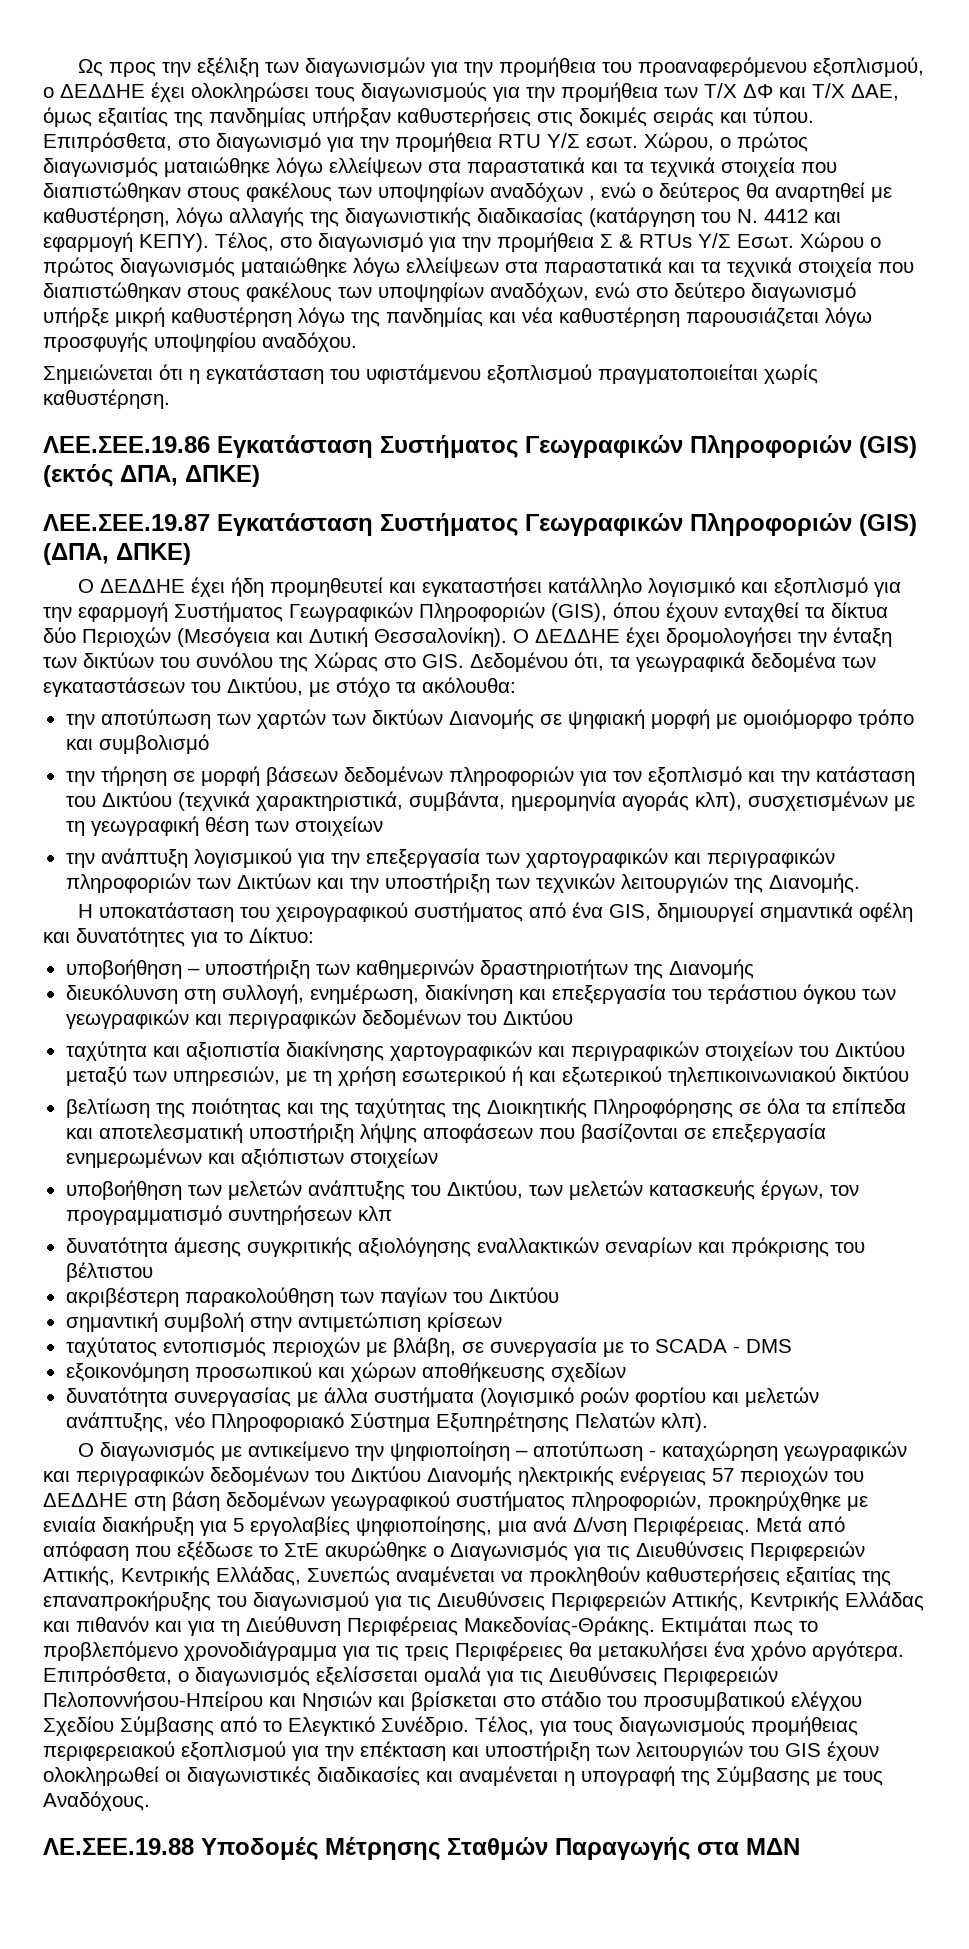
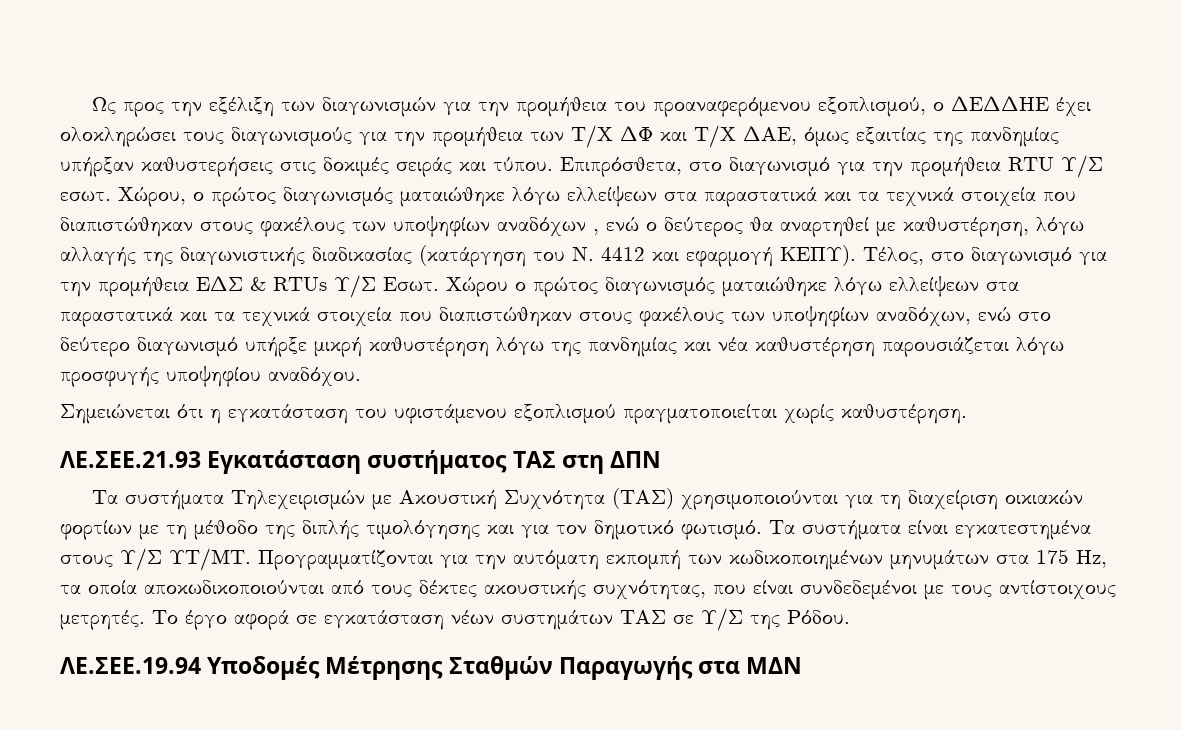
[600,234,613,248] Σ -> [196,275,243,291] EΔΣ
[43,435,917,458] [43,464,260,487] [43,513,917,536] [43,543,191,565] [77,577,901,597] [43,602,888,622] [43,627,892,647] [43,652,876,672] [43,677,516,697] [65,709,914,729] [65,734,209,754] [65,766,915,786] [65,791,915,811] [65,816,383,836] [65,848,835,868] [65,873,860,893] [77,902,913,922] [43,927,314,947] [65,959,754,979] [65,984,896,1004] [65,1009,573,1029] [65,1041,905,1061] [65,1066,909,1086] [65,1098,906,1118] [65,1123,826,1143] [65,1148,438,1168] [65,1180,859,1200] [65,1205,392,1225] [65,1237,865,1257] [65,1262,153,1282] [65,1287,559,1307] [65,1312,502,1332] [65,1337,792,1357] [65,1362,626,1382] [65,1387,819,1407] [65,1412,708,1432] [77,1441,907,1461] [43,1466,864,1486] [43,1491,868,1511] [43,1516,845,1536] [43,1541,865,1561] [43,1566,891,1586] [43,1591,924,1611] [43,1616,818,1636] [43,1641,904,1661] [43,1666,778,1686] [43,1691,862,1711] [43,1716,858,1736] [43,1741,879,1761] [43,1766,883,1786] [43,1791,150,1811] [43,1838,194,1855] ΛΕΕ.ΣΕΕ.19.86 Εγκατάσταση Συστήματος Γεωγραφικών Πληροφοριών (GIS) (εκτός ΔΠΑ, ΔΠΚΕ) // ΛΕΕ.ΣΕΕ.19.87 Εγκατάσταση Συστήματος Γεωγραφικών Πληροφοριών (GIS) (ΔΠΑ, ΔΠΚΕ) // Ο ΔΕΔΔΗΕ έχει ήδη προμηθευτεί και εγκαταστήσει κατάλληλο λογισμικό και εξοπλισμό για την εφαρμογή Συστήματος Γεωγραφικών Πληροφοριών (GIS), όπου έχουν ενταχθεί τα δίκτυα δύο Περιοχών (Μεσόγεια και Δυτική Θεσσαλονίκη). Ο ΔΕΔΔΗΕ έχει δρομολογήσει την ένταξη των δικτύων του συνόλου της Χώρας στο GIS. Δεδομένου ότι, τα γεωγραφικά δεδομένα των εγκαταστάσεων του Δικτύου, με στόχο τα ακόλουθα: // την αποτύπωση των χαρτών των δικτύων Διανομής σε ψηφιακή μορφή με ομοιόμορφο τρόπο και συμβολισμό // την τήρηση σε μορφή βάσεων δεδομένων πληροφοριών για τον εξοπλισμό και την κατάσταση του Δικτύου (τεχνικά χαρακτηριστικά, συμβάντα, ημερομηνία αγοράς κλπ), συσχετισμένων με τη γεωγραφική θέση των στοιχείων // την ανάπτυξη λογισμικού για την επεξεργασία των χαρτογραφικών και περιγραφικών πληροφοριών των Δικτύων και την υποστήριξη των τεχνικών λειτουργιών της Διανομής. // Η υποκατάσταση του χειρογραφικού συστήματος από ένα GIS, δημιουργεί σημαντικά οφέλη και δυνατότητες για το Δίκτυο: // υποβοήθηση – υποστήριξη των καθημερινών δραστηριοτήτων της Διανομής // διευκόλυνση στη συλλογή, ενημέρωση, διακίνηση και επεξεργασία του τεράστιου όγκου των γεωγραφικών και περιγραφικών δεδομένων του Δικτύου // ταχύτητα και αξιοπιστία διακίνησης χαρτογραφικών και περιγραφικών στοιχείων του Δικτύου μεταξύ των υπηρεσιών, με τη χρήση εσωτερικού ή και εξωτερικού τηλεπικοινωνιακού δικτύου // βελτίωση της ποιότητας και της ταχύτητας της Διοικητικής Πληροφόρησης σε όλα τα επίπεδα και αποτελεσματική υποστήριξη λήψης αποφάσεων που βασίζονται σε επεξεργασία ενημερωμένων και αξιόπιστων στοιχείων // υποβοήθηση των μελετών ανάπτυξης του Δικτύου, των μελετών κατασκευής έργων, τον προγραμματισμό συντηρήσεων κλπ // δυνατότητα άμεσης συγκριτικής αξιολόγησης εναλλακτικών σεναρίων και πρόκρισης του βέλτιστου // ακριβέστερη παρακολούθηση των παγίων του Δικτύου // σημαντική συμβολή στην αντιμετώπιση κρίσεων // ταχύτατος εντοπισμός περιοχών με βλάβη, σε συνεργασία με το SCADA - DMS // εξοικονόμηση προσωπικού και χώρων αποθήκευσης σχεδίων // δυνατότητα συνεργασίας με άλλα συστήματα (λογισμικό ροών φορτίου και μελετών ανάπτυξης, νέο Πληροφοριακό Σύστημα Εξυπηρέτησης Πελατών κλπ). // Ο διαγωνισμός με αντικείμενο την ψηφιοποίηση – αποτύπωση - καταχώρηση γεωγραφικών και περιγραφικών δεδομένων του Δικτύου Διανομής ηλεκτρικής ενέργειας 57 περιοχών του ΔΕΔΔΗΕ στη βάση δεδομένων γεωγραφικού συστήματος πληροφοριών, προκηρύχθηκε με ενιαία διακήρυξη για 5 εργολαβίες ψηφιοποίησης, μια ανά Δ/νση Περιφέρειας. Μετά από απόφαση που εξέδωσε το ΣτΕ ακυρώθηκε ο Διαγωνισμός για τις Διευθύνσεις Περιφερειών Αττικής, Κεντρικής Ελλάδας, Συνεπώς αναμένεται να προκληθούν καθυστερήσεις εξαιτίας της επαναπροκήρυξης του διαγωνισμού για τις Διευθύνσεις Περιφερειών Αττικής, Κεντρικής Ελλάδας και πιθανόν και για τη Διεύθυνση Περιφέρειας Μακεδονίας-Θράκης. Εκτιμάται πως το προβλεπόμενο χρονοδιάγραμμα για τις τρεις Περιφέρειες θα μετακυλήσει ένα χρόνο αργότερα. Επιπρόσθετα, ο διαγωνισμός εξελίσσεται ομαλά για τις Διευθύνσεις Περιφερειών Πελοποννήσου-Ηπείρου και Νησιών και βρίσκεται στο στάδιο του προσυμβατικού ελέγχου Σχεδίου Σύμβασης από το Ελεγκτικό Συνέδριο. Τέλος, για τους διαγωνισμούς προμήθειας περιφερειακού εξοπλισμού για την επέκταση και υποστήριξη των λειτουργιών του GIS έχουν ολοκληρωθεί οι διαγωνιστικές διαδικασίες και αναμένεται η υπογραφή της Σύμβασης με τους Αναδόχους. // ΛΕ.ΣΕΕ.19.88 -> [60,450,662,474] [91,488,1083,510] [60,520,1091,540] [60,548,1107,571] [60,580,1116,600] [60,608,850,631] [60,657,201,674] ΛΕ.ΣΕΕ.21.93 Εγκατάσταση συστήματος ΤΑΣ στη ΔΠΝ // Τα συστήματα Τηλεχειρισμών με Ακουστική Συχνότητα (ΤΑΣ) χρησιμοποιούνται για τη διαχείριση οικιακών φορτίων με τη μέθοδο της διπλής τιμολόγησης και για τον δημοτικό φωτισμό. Τα συστήματα είναι εγκατεστημένα στους Υ/Σ ΥΤ/ΜΤ. Προγραμματίζονται για την αυτόματη εκπομπή των κωδικοποιημένων μηνυμάτων στα 175 Hz, τα οποία αποκωδικοποιούνται από τους δέκτες ακουστικής συχνότητας, που είναι συνδεδεμένοι με τους αντίστοιχους μετρητές. Το έργο αφορά σε εγκατάσταση νέων συστημάτων ΤΑΣ σε Υ/Σ της Ρόδου. // ΛΕ.ΣΕΕ.19.94

